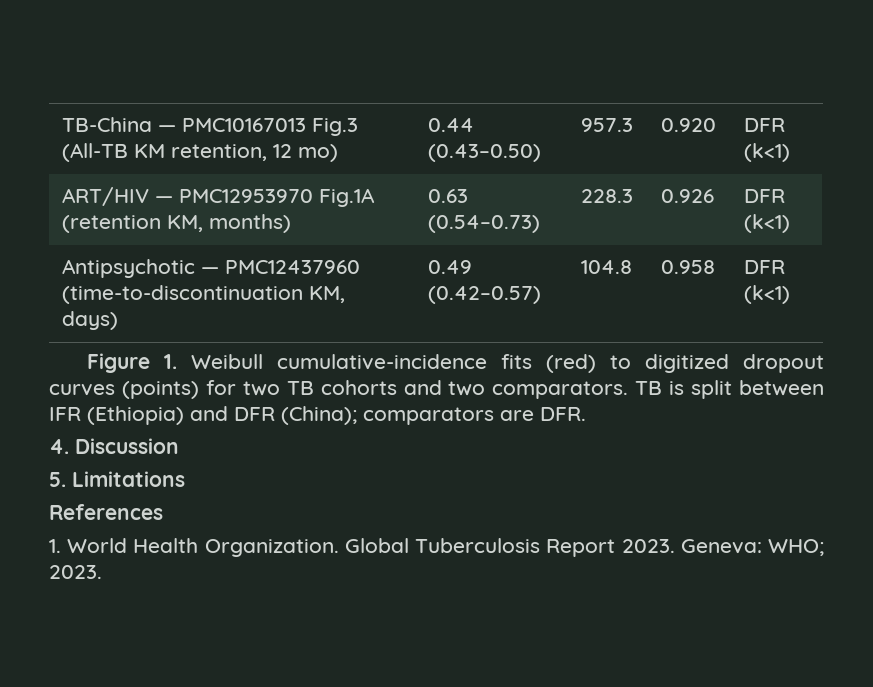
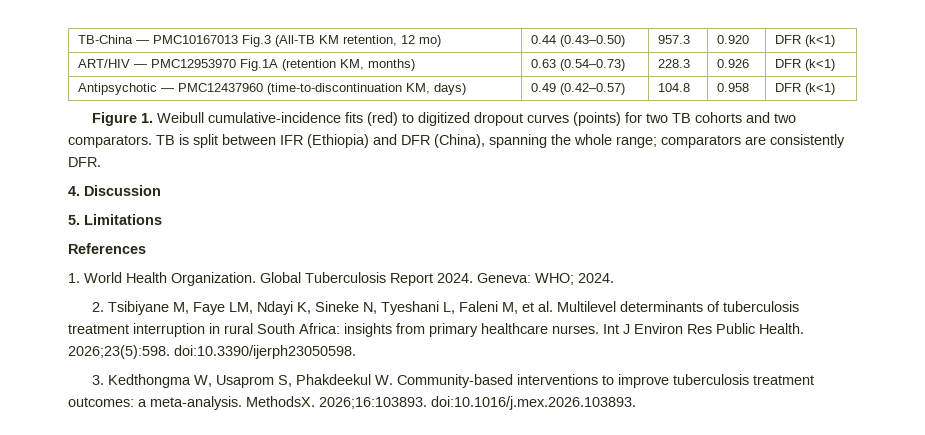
[281,406,357,425] (China); -> [434,134,657,148] (China), spanning the whole range;
(534, 415) none -> [770,134,845,148] consistently
[621,539,675,553] 2023. -> [437,273,473,283] 2024.
[49,565,102,579] 2023. -> [578,273,614,283] [91,301,799,315] [68,323,804,337] [68,345,356,359] [91,374,814,388] [68,396,636,410] 2024. // 2. Tsibiyane M, Faye LM, Ndayi K, Sineke N, Tyeshani L, Faleni M, et al. Multilevel determinants of tuberculosis treatment interruption in rural South Africa: insights from primary healthcare nurses. Int J Environ Res Public Health. 2026;23(5):598. doi:10.3390/ijerph23050598. // 3. Kedthongma W, Usaprom S, Phakdeekul W. Community-based interventions to improve tuberculosis treatment outcomes: a meta-analysis. MethodsX. 2026;16:103893. doi:10.1016/j.mex.2026.103893.

